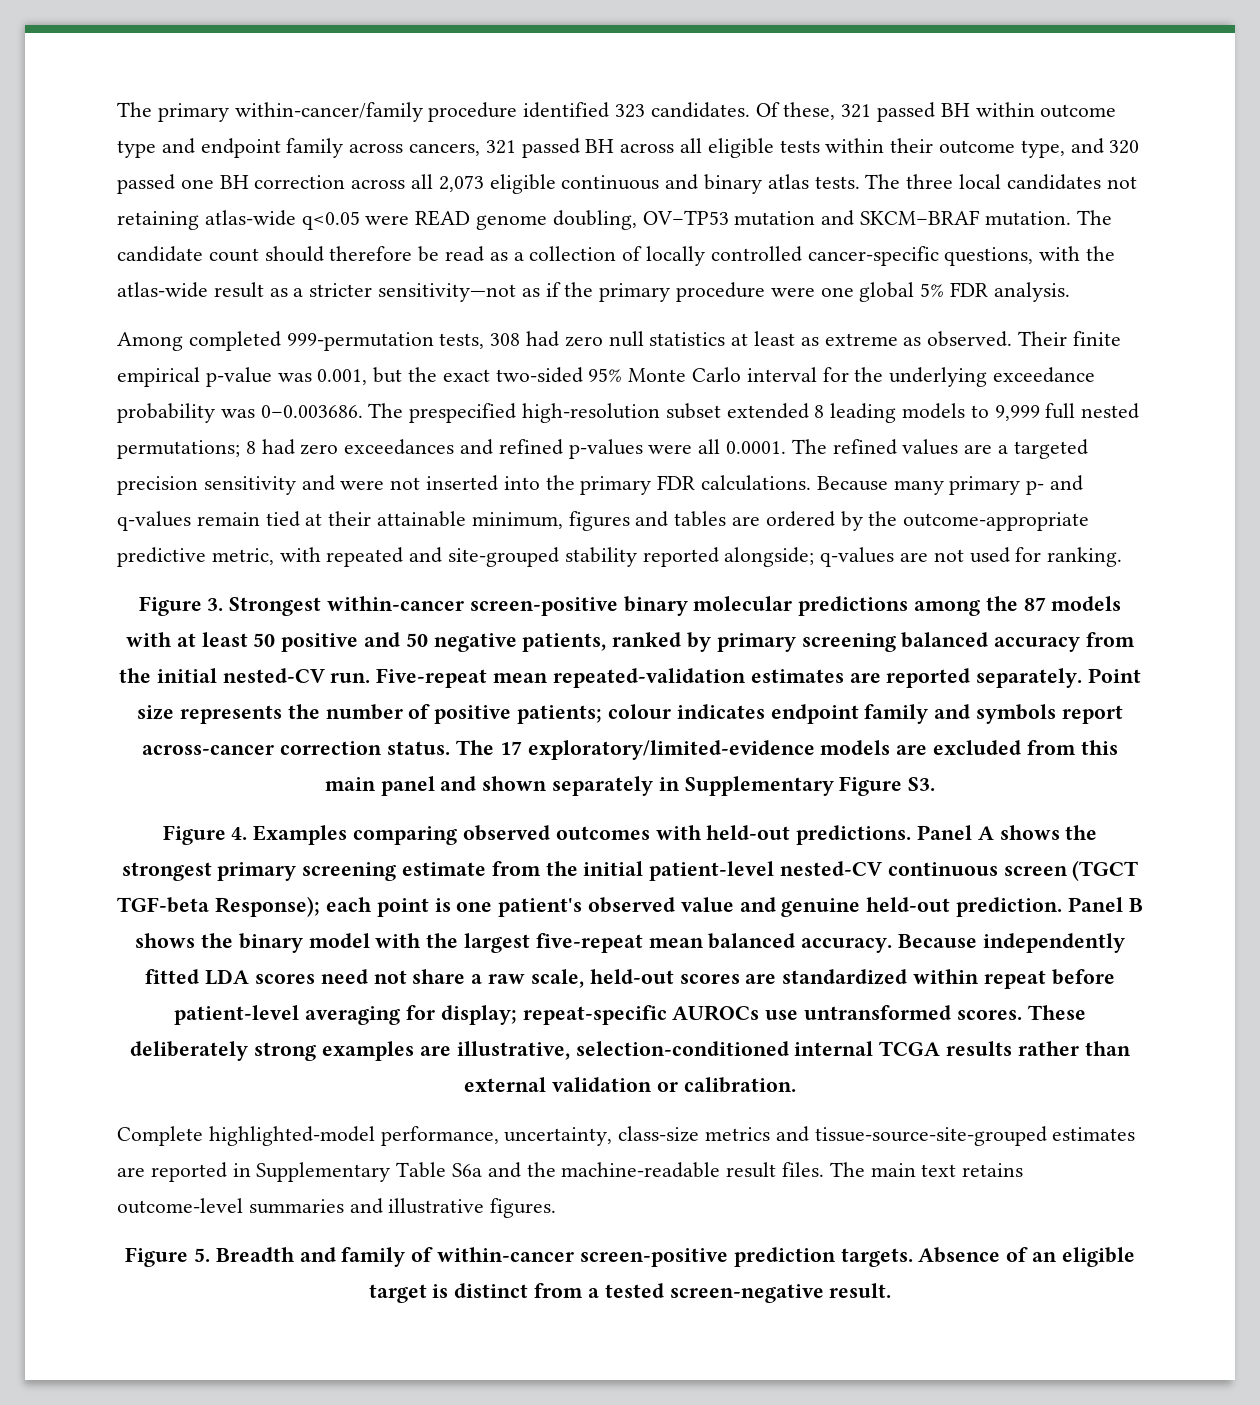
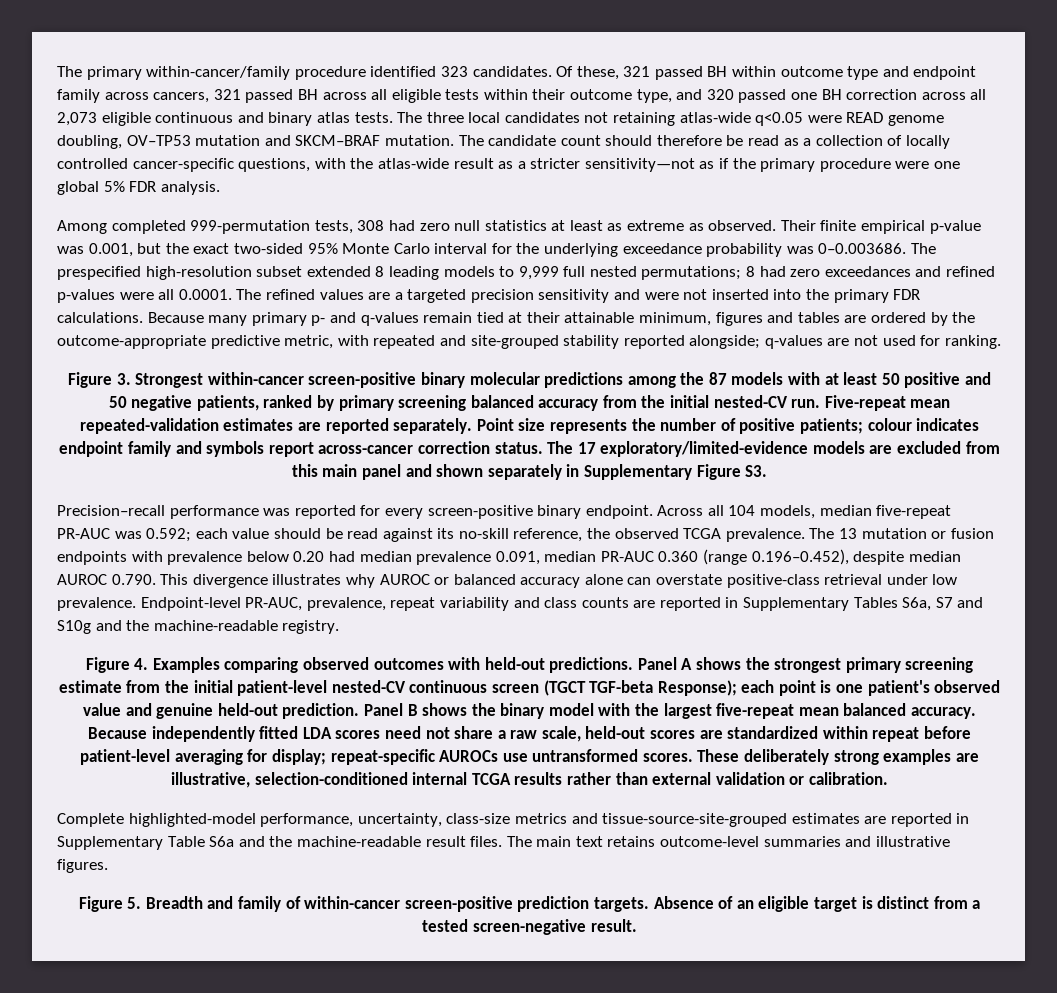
(936, 784) none -> [57,505,952,519] [57,528,994,542] [57,549,961,565] [57,574,958,588] [57,597,984,611] [57,620,340,634] // Precision–recall performance was reported for every screen-positive binary endpoint. Across all 104 models, median five-repeat PR-AUC was 0.592; each value should be read against its no-skill reference, the observed TCGA prevalence. The 13 mutation or fusion endpoints with prevalence below 0.20 had median prevalence 0.091, median PR-AUC 0.360 (range 0.196–0.452), despite median AUROC 0.790. This divergence illustrates why AUROC or balanced accuracy alone can overstate positive-class retrieval under low prevalence. Endpoint-level PR-AUC, prevalence, repeat variability and class counts are reported in Supplementary Tables S6a, S7 and S10g and the machine-readable registry.

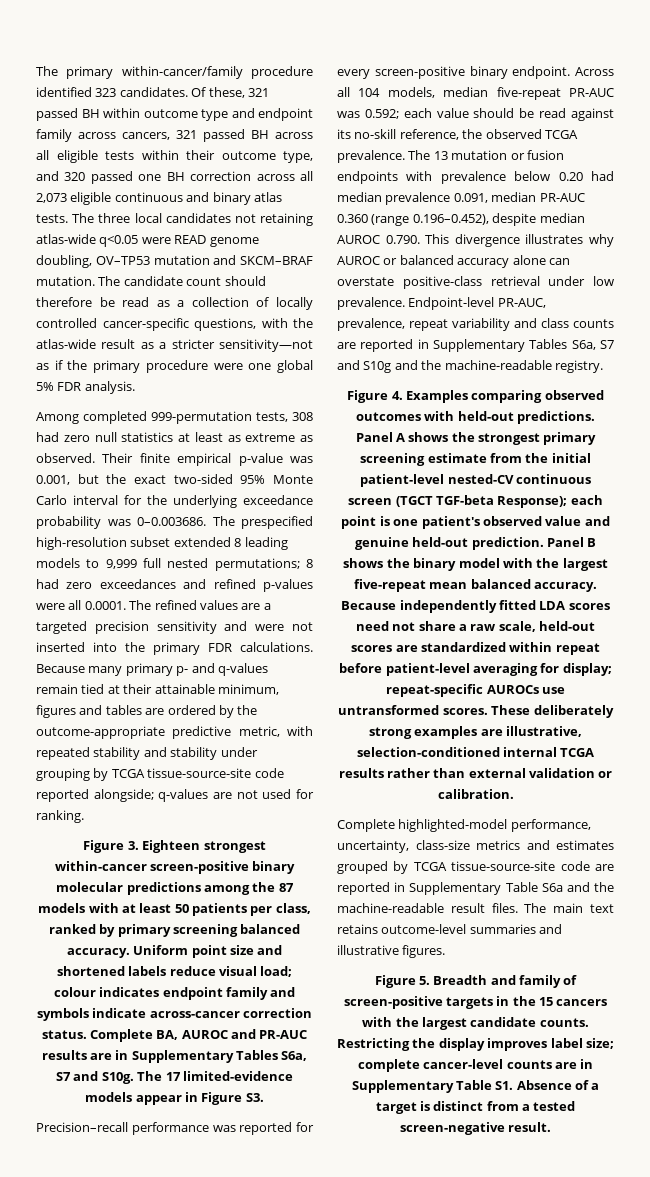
[439,335,620,349] and site-grouped stability -> [93,747,258,760] [36,768,284,781] stability and stability under grouping by TCGA tissue-source-site code
[135,373,204,388] Strongest -> [142,840,266,853] Eighteen strongest
[904,372,992,388] [108,395,259,411] positive and 50 negative patients, -> [192,903,311,916] patients per class,
[538,395,951,411] [79,418,863,434] accuracy from the initial nested-CV run. Five-repeat mean repeated-validation estimates are reported separately. Point size represents the number of positive patients; -> [66,945,283,958] [56,966,293,977] accuracy. Uniform point size and shortened labels reduce visual load;
[268,442,314,457] report -> [92,1008,147,1018] indicate
[547,441,1000,457] [291,464,692,480] The 17 exploratory/limited-evidence models are excluded from this main panel and shown separately in Supplementary -> [89,1029,308,1042] [41,1050,308,1063] [56,1071,293,1084] [85,1092,198,1105] Complete BA, AUROC and PR-AUC results are in Supplementary Tables S6a, S7 and S10g. The 17 limited-evidence models appear in
[602,813,860,827] tissue-source-site-grouped estimates -> [556,840,614,850] [337,861,590,874] estimates grouped by TCGA tissue-source-site code
[304,896,810,912] within-cancer screen-positive prediction targets. Absence of an eligible -> [343,996,608,1009] [362,1017,589,1030] [337,1038,614,1051] [357,1059,594,1072] [351,1080,600,1093] screen-positive targets in the 15 cancers with the largest candidate counts. Restricting the display improves label size; complete cancer-level counts are in Supplementary Table S1. Absence of a

